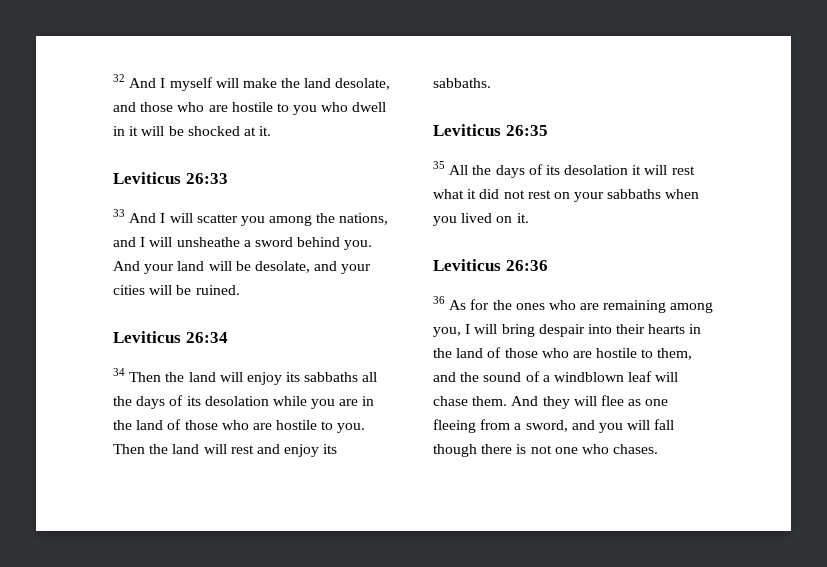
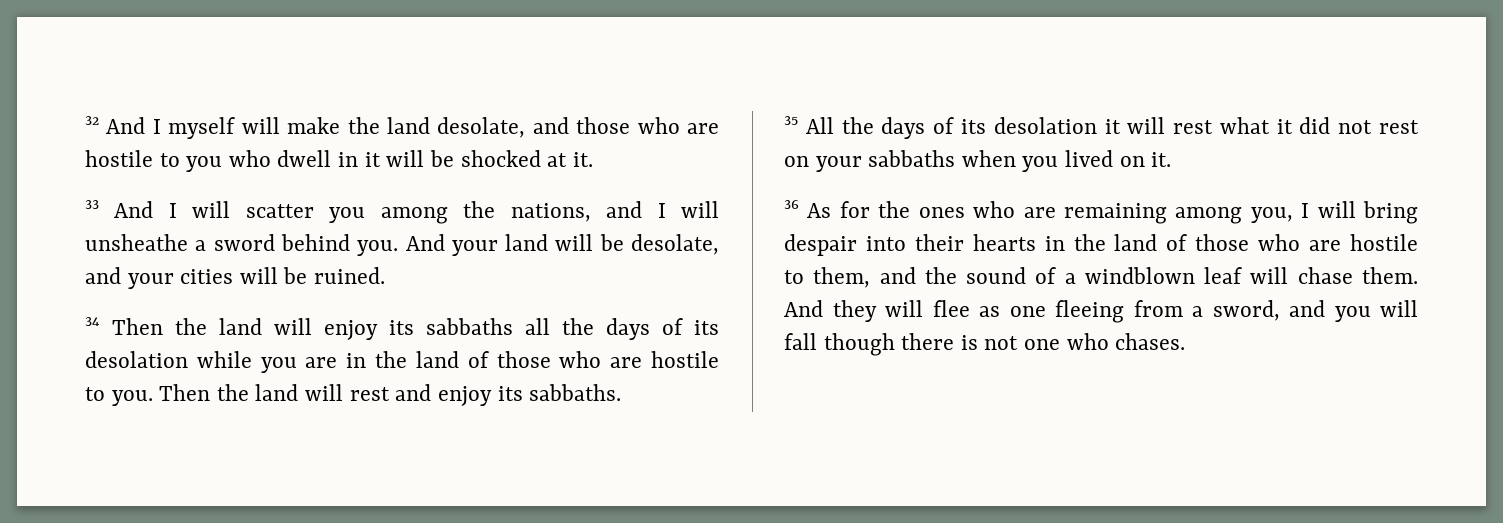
[113,172,228,184] // Leviticus 26:33 -> (593, 159) none
[113,331,228,343] // Leviticus 26:34 -> (386, 275) none
[433,124,548,136] // Leviticus 26:35 -> (622, 392) none
[433,259,548,271] // Leviticus 26:36 -> (1172, 159) none

